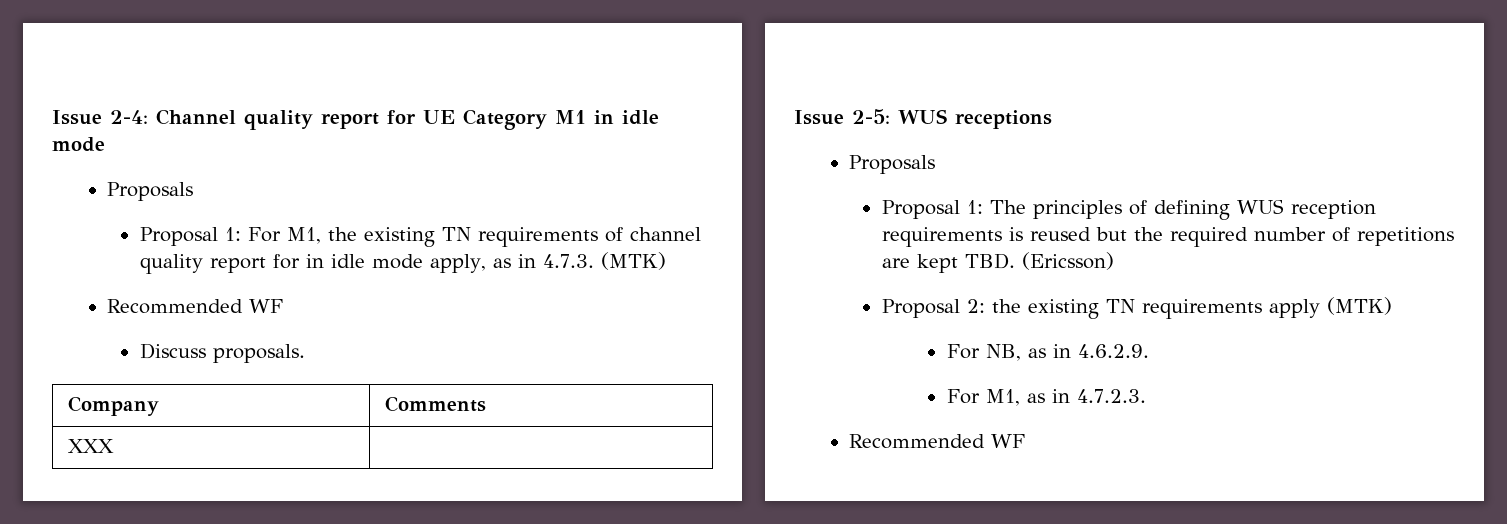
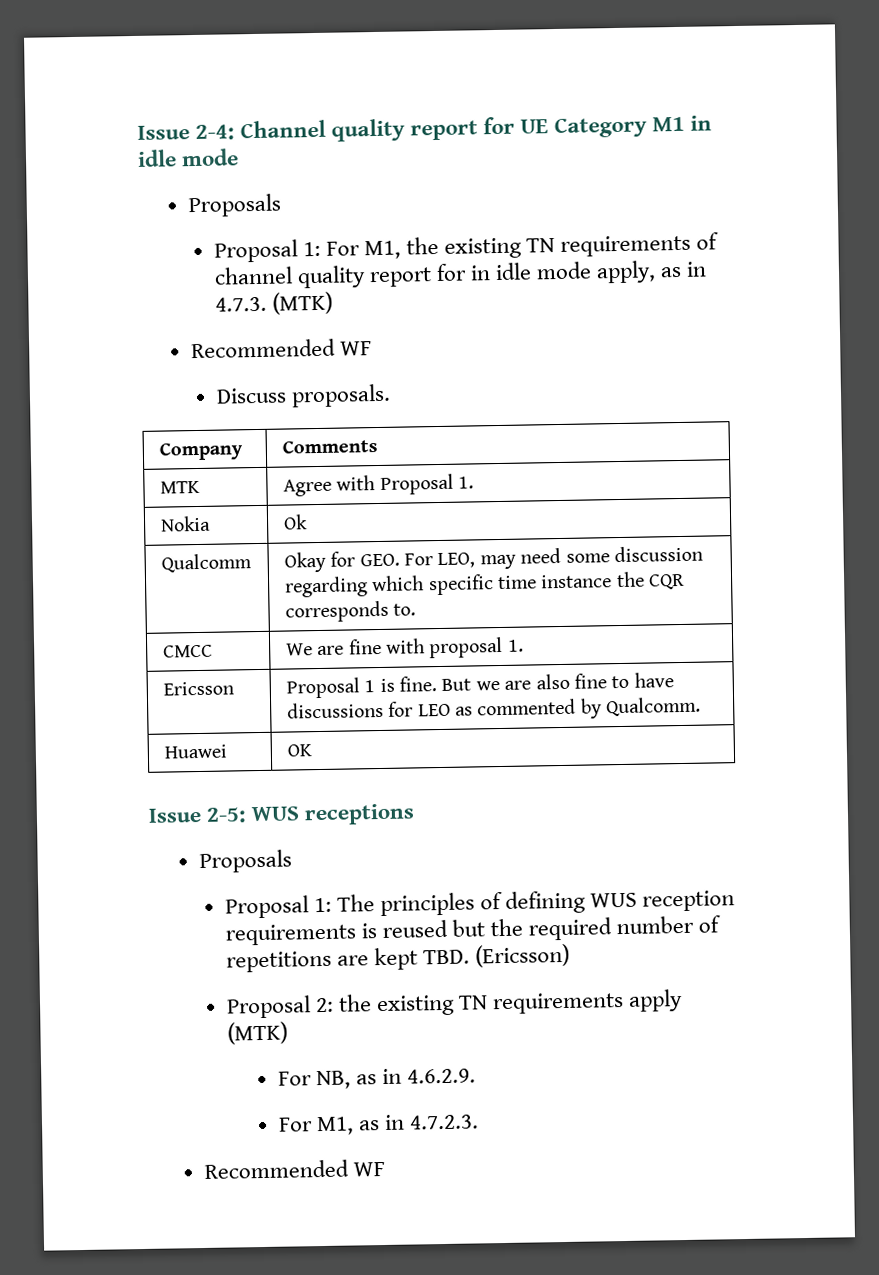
[67,439,114,453] XXX | -> [159,480,200,494] [282,473,475,497] [159,515,211,532] [282,514,308,530] [160,553,252,573] [283,545,704,573] [283,571,686,598] [284,600,417,623] [162,644,213,658] [285,636,524,659] [162,681,234,696] [285,672,674,699] [286,696,702,719] [163,744,227,759] [286,744,312,757] MTK | Agree with Proposal 1. // Nokia | Ok // Qualcomm | Okay for GEO. For LEO, may need some discussion regarding which specific time instance the CQR corresponds to. // CMCC | We are fine with proposal 1. // Ericsson | Proposal 1 is fine. But we are also fine to have discussions for LEO as commented by Qualcomm. // Huawei | OK

